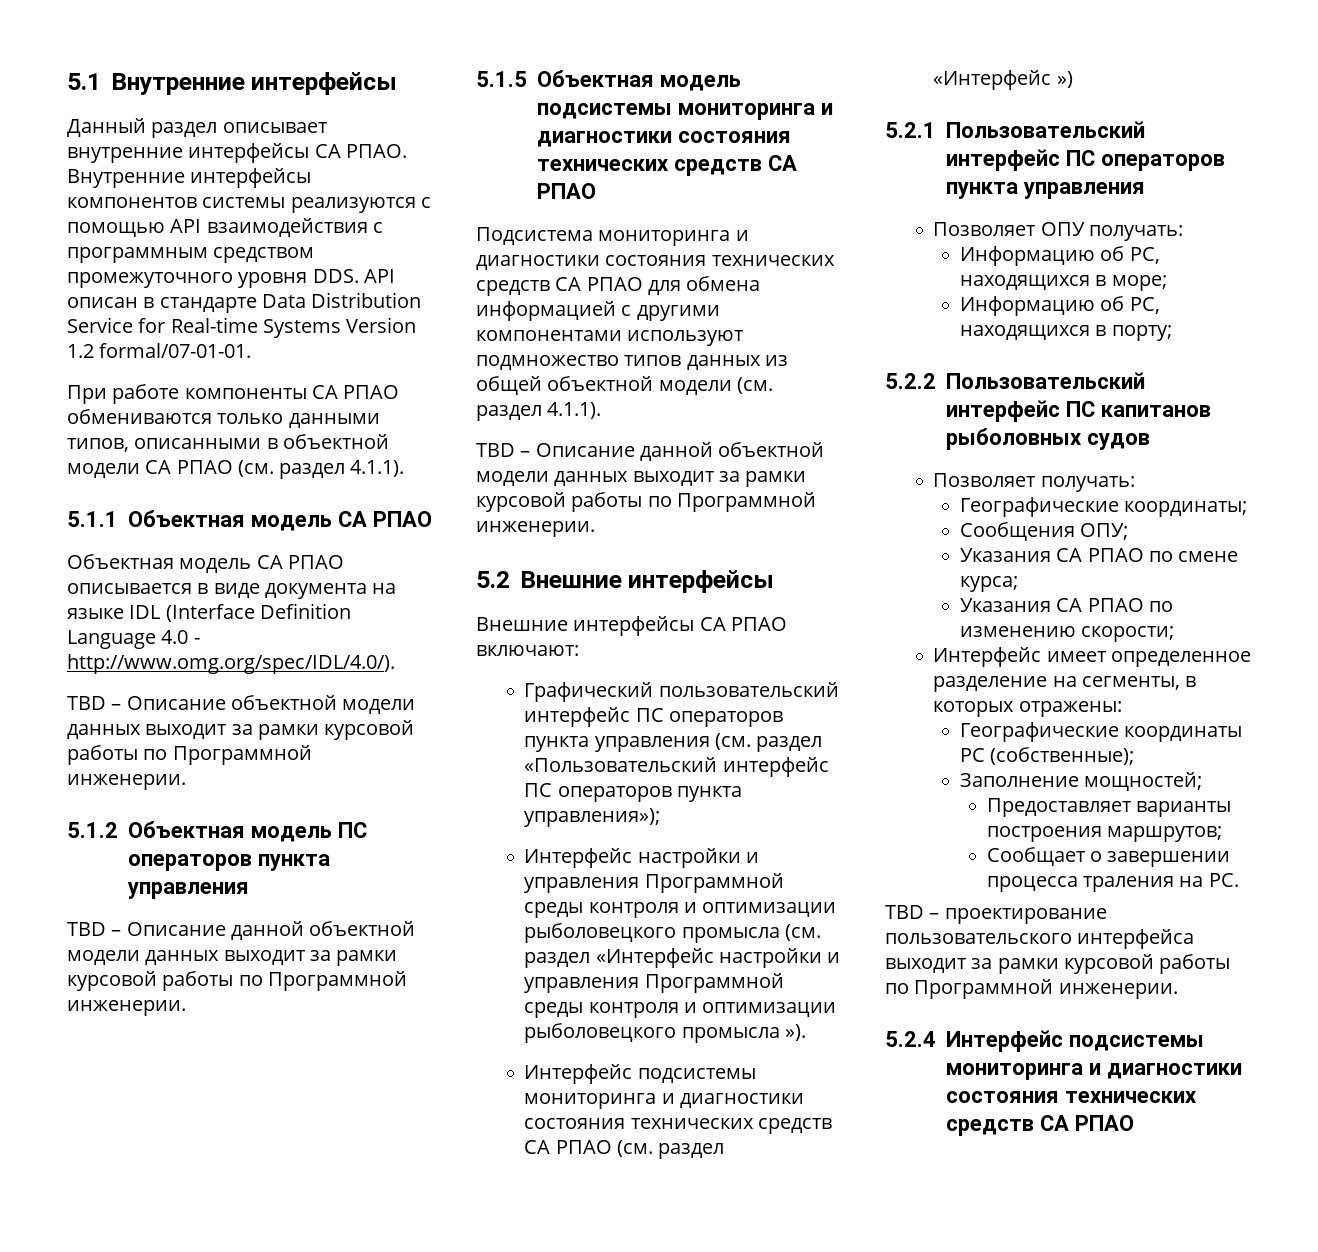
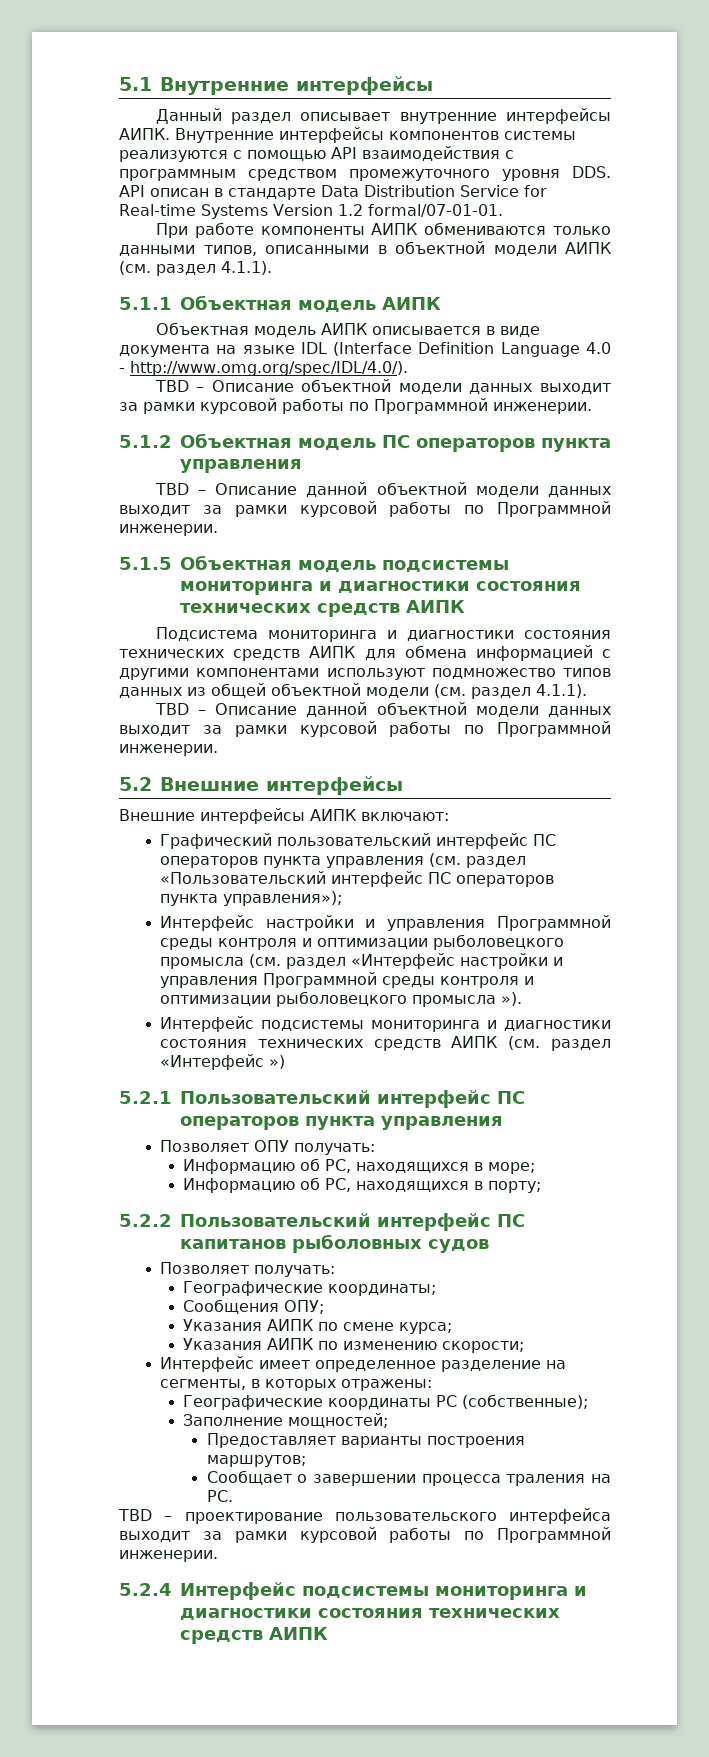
[314,144,407,158] СА РПАО. -> [119,128,170,140] АИПК.
[311,385,400,399] СА РПАО -> [371,223,419,235] АИПК
[145,460,233,474] СА РПАО -> [565,242,612,254] АИПК
[337,511,432,527] [67,554,344,573] СА РПАО // Объектная модель СА РПАО -> [382,297,441,310] [155,322,368,337] АИПК // Объектная модель АИПК
[767,155,797,171] [536,183,596,199] СА РПАО -> [406,600,465,613] АИПК
[555,277,643,291] СА РПАО -> [309,646,357,658] АИПК
[699,617,787,631] СА РПАО -> [310,809,357,821] АИПК
[524,1140,612,1154] СА РПАО -> [451,1036,499,1048] АИПК
[1056,548,1144,562] СА РПАО -> [267,1319,315,1331] АИПК
[1056,598,1144,612] СА РПАО -> [267,1338,315,1350] АИПК
[1039,1115,1134,1131] СА РПАО -> [269,1627,328,1640] АИПК

